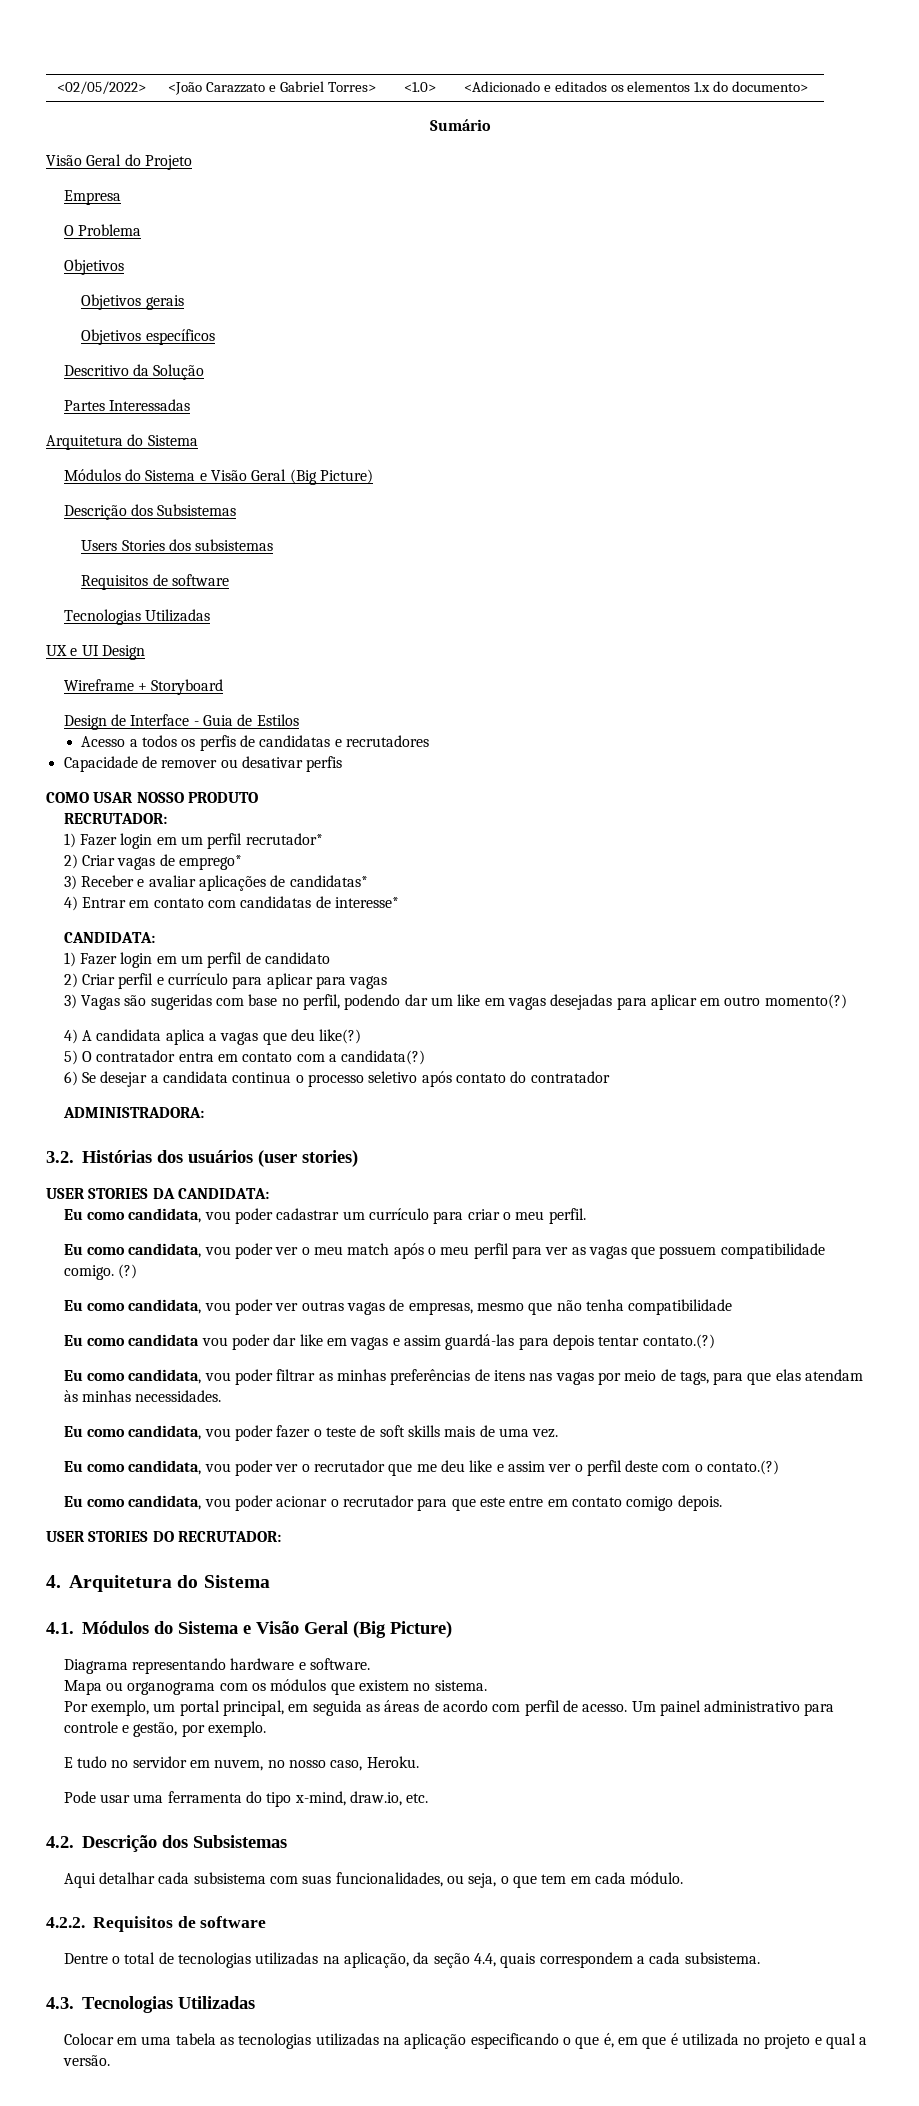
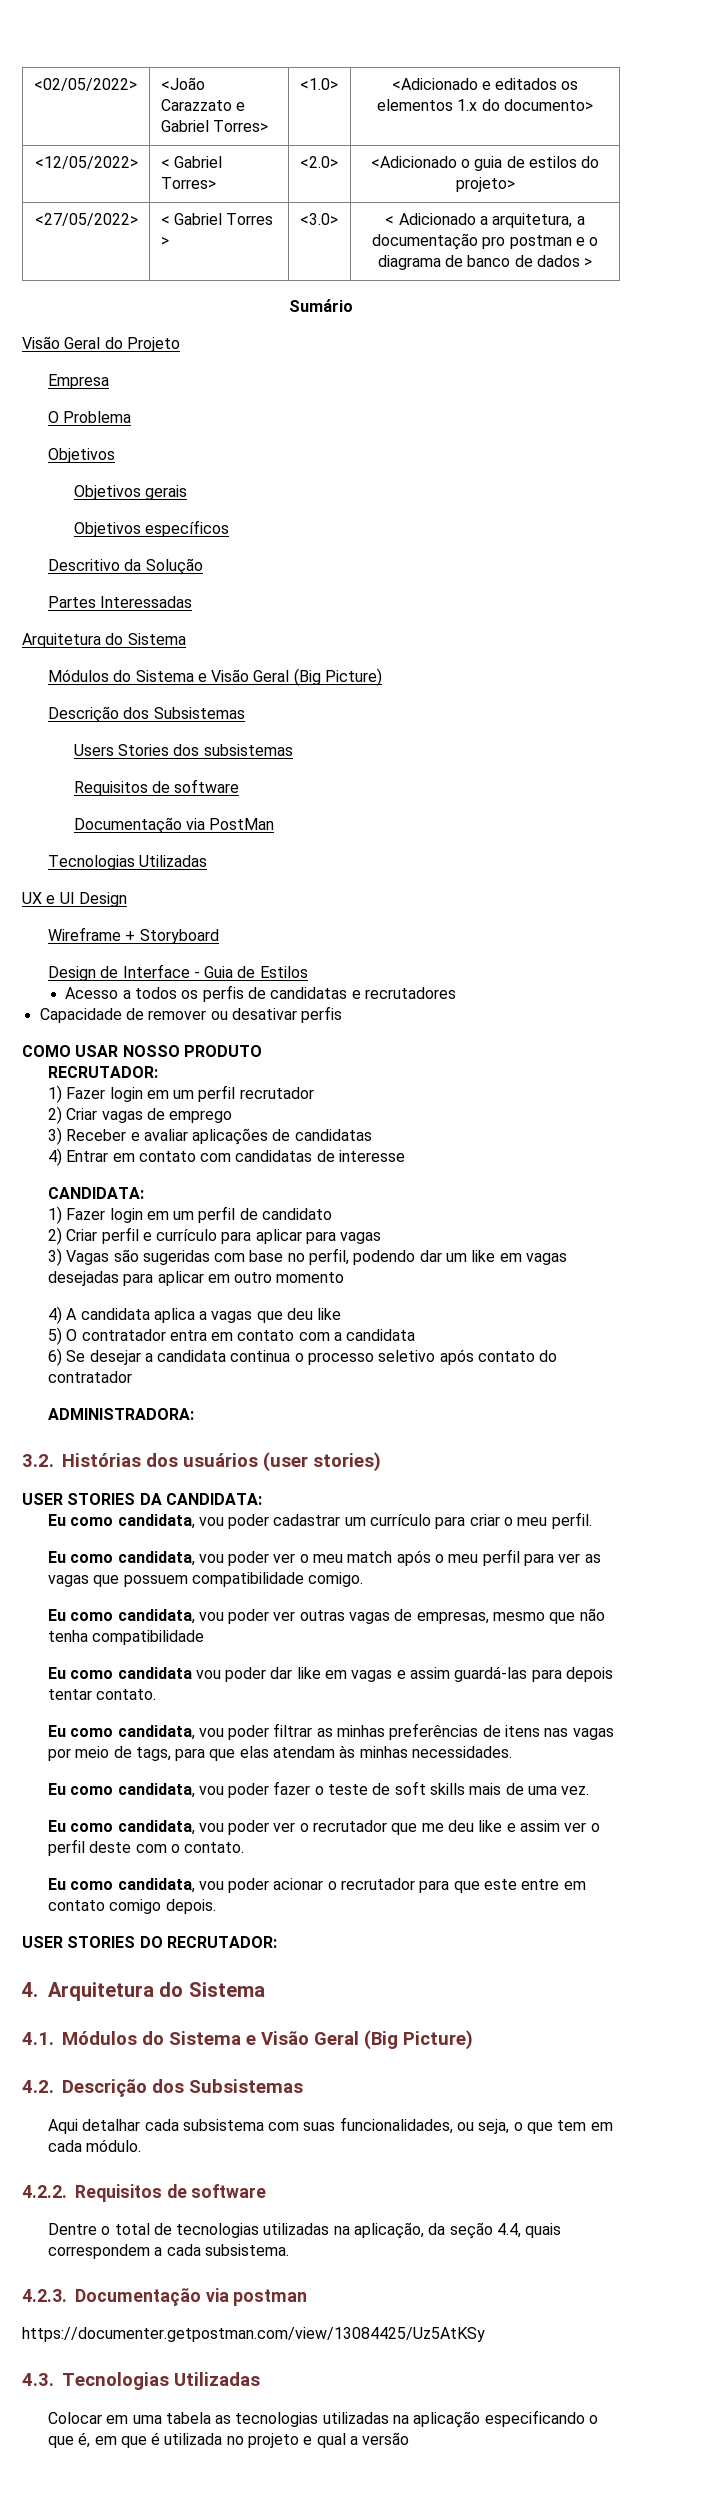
(809, 86) none -> [34,156,138,169] [160,156,222,168] [160,177,216,189] [299,156,338,168] [370,156,600,171] [455,177,515,192] [34,213,138,226] [160,213,274,225] [160,237,169,246] [299,213,338,225] [385,213,585,228] [371,233,599,250] [377,255,593,270] // <12/05/2022> | < Gabriel Torres> | <2.0> | <Adicionado o guia de estilos do projeto> // <27/05/2022> | < Gabriel Torres > | <3.0> | < Adicionado a arquitetura, a documentação pro postman e o diagrama de banco de dados >
(230, 580) none -> [73,817,275,834] // Documentação via PostMan
[245,833,323,845] recrutador* -> [239,1087,314,1099] recrutador
[178,855,242,870] emprego* -> [169,1110,233,1123] emprego
[289,875,368,887] candidatas* -> [294,1129,372,1141] candidatas
[334,897,399,908] interesse* -> [339,1150,406,1162] interesse
[764,994,847,1009] momento(?) -> [276,1272,345,1283] momento
[319,1029,362,1044] like(?) -> [317,1308,342,1320] like
[341,1050,426,1065] candidata(?) -> [346,1329,416,1341] candidata
[118,1264,138,1279] (?) -> (364, 1579) none
[642,1334,715,1349] contato.(?) -> [96,1689,157,1700] contato.
[707,1460,780,1475] contato.(?) -> [184,1842,245,1853] contato.
[63,1658,370,1674] [63,1679,487,1695] [63,1700,835,1716] [63,1721,266,1737] [63,1756,419,1771] [63,1791,429,1807] // Diagrama representando hardware e software. // Mapa ou organograma com os módulos que existem no sistema. // Por exemplo, um portal principal, em seguida as áreas de acordo com perfil de acesso. Um painel administrativo para controle e gestão, por exemplo. // E tudo no servidor em nuvem, no nosso caso, Heroku. // Pode usar uma ferramenta do tipo x-mind, draw.io, etc. -> (473, 2040) none
(760, 1958) none -> [22,2288,308,2306] [22,2327,485,2342] // 4.2.3. Documentação via postman // https://documenter.getpostman.com/view/13084425/Uz5AtKSy
[62,2055,110,2066] versão. -> [362,2432,410,2445] versão

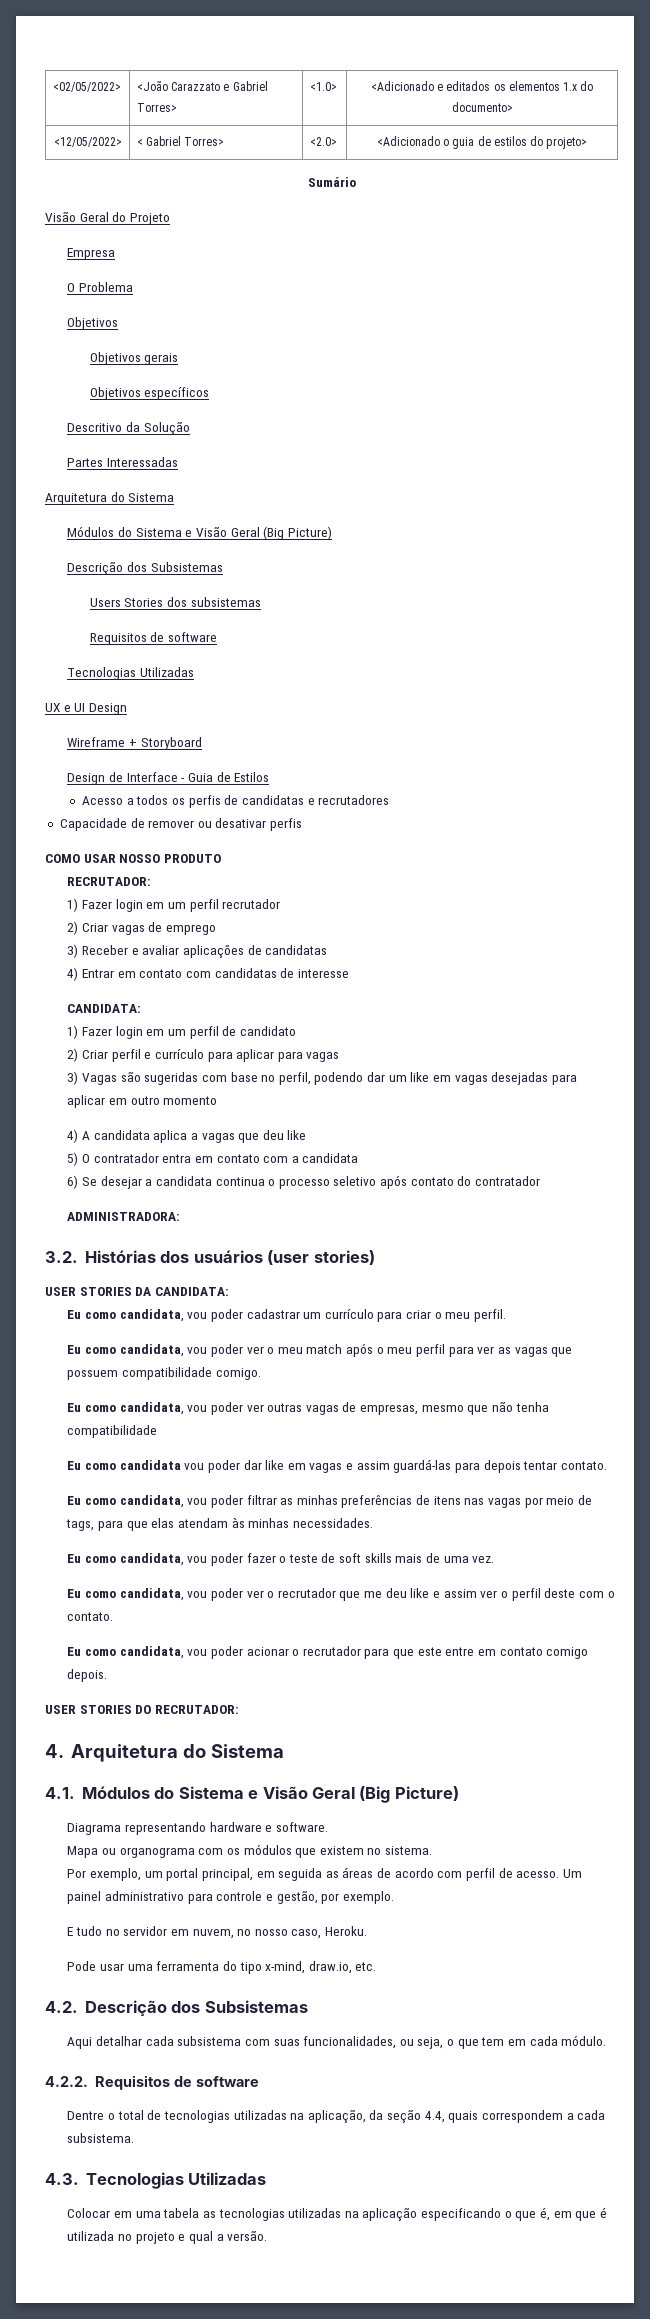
[34,213,138,226] [160,213,274,225] [160,237,169,246] [299,213,338,225] [385,213,585,228] [371,233,599,250] [377,255,593,270] // <27/05/2022> | < Gabriel Torres > | <3.0> | < Adicionado a arquitetura, a documentação pro postman e o diagrama de banco de dados > -> (588, 143) none
[73,817,275,834] // Documentação via PostMan -> (217, 637) none
(473, 2040) none -> [67,1822,328,1835] [67,1844,433,1858] [67,1867,582,1881] [67,1890,394,1904] [67,1926,368,1939] [67,1961,377,1974] // Diagrama representando hardware e software. // Mapa ou organograma com os módulos que existem no sistema. // Por exemplo, um portal principal, em seguida as áreas de acordo com perfil de acesso. Um painel administrativo para controle e gestão, por exemplo. // E tudo no servidor em nuvem, no nosso caso, Heroku. // Pode usar uma ferramenta do tipo x-mind, draw.io, etc.
[22,2288,308,2306] [22,2327,485,2342] // 4.2.3. Documentação via postman // https://documenter.getpostman.com/view/13084425/Uz5AtKSy -> (135, 2138) none
[362,2432,410,2445] versão -> [227,2230,268,2241] versão.

